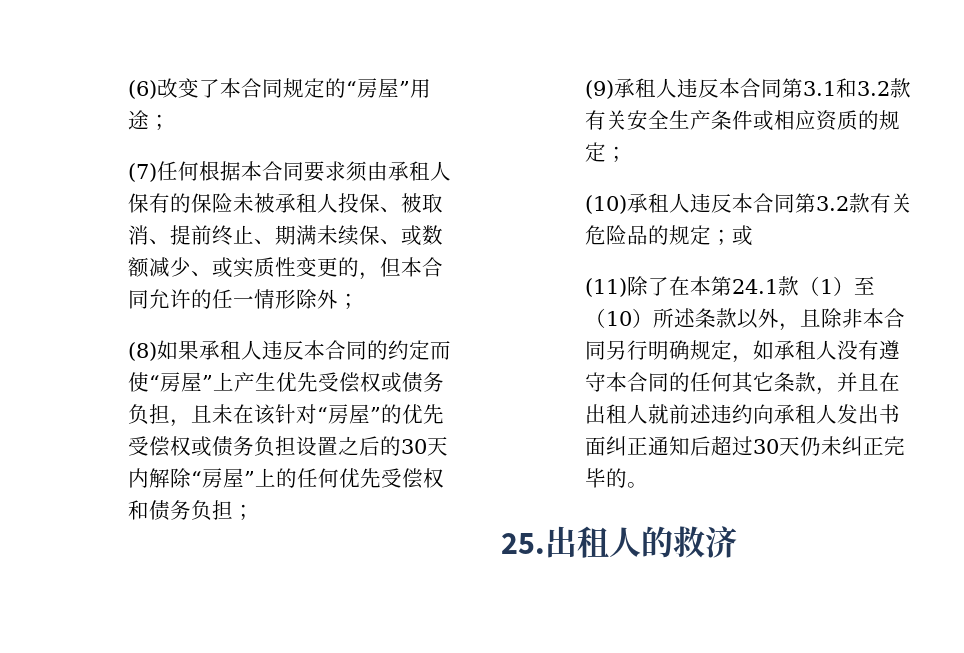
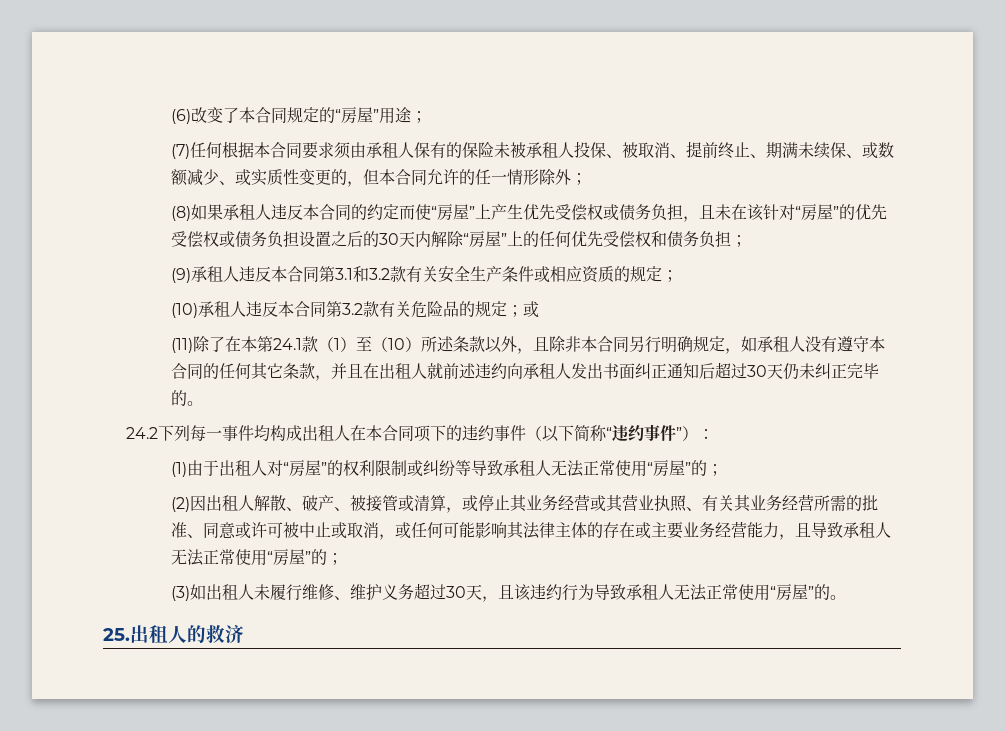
(649, 485) none -> [125,424,714,442] [171,460,724,477] [171,494,879,513] [171,521,892,540] [171,549,344,566] [171,583,847,602] // 24.2下列每一事件均构成出租人在本合同项下的违约事件（以下简称“违约事件”）： // (1)由于出租人对“房屋”的权利限制或纠纷等导致承租人无法正常使用“房屋”的； // (2)因出租人解散、破产、被接管或清算，或停止其业务经营或其营业执照、有关其业务经营所需的批准、同意或许可被中止或取消，或任何可能影响其法律主体的存在或主要业务经营能力，且导致承租人无法正常使用“房屋”的； // (3)如出租人未履行维修、维护义务超过30天，且该违约行为导致承租人无法正常使用“房屋”的。

